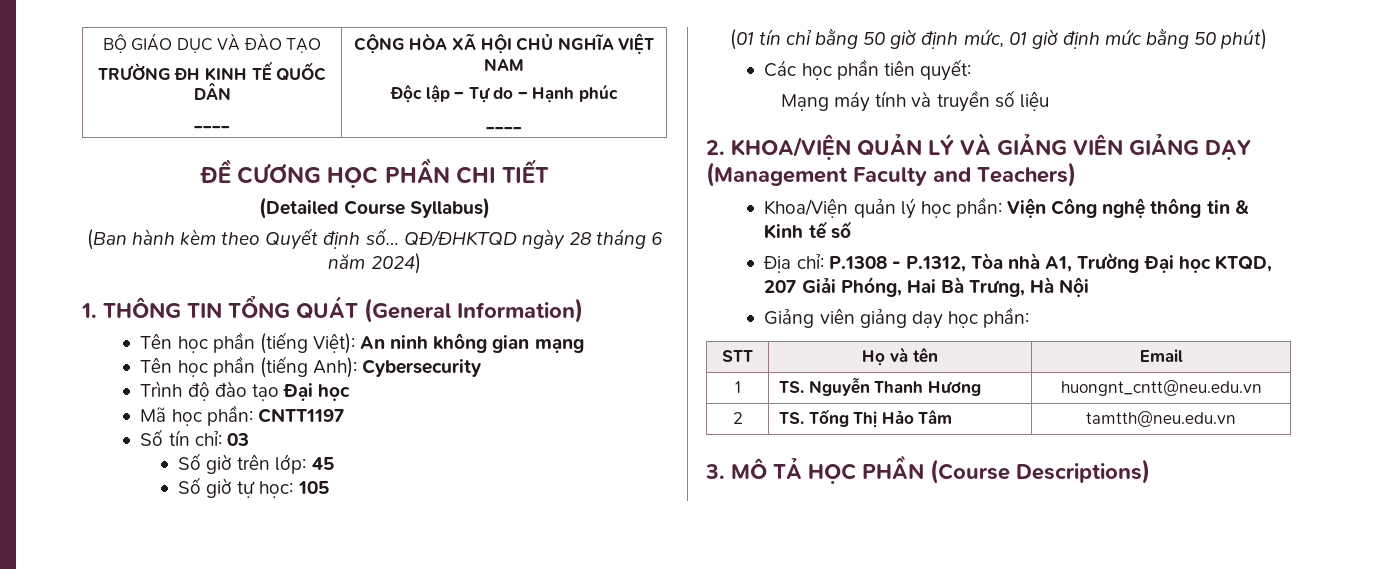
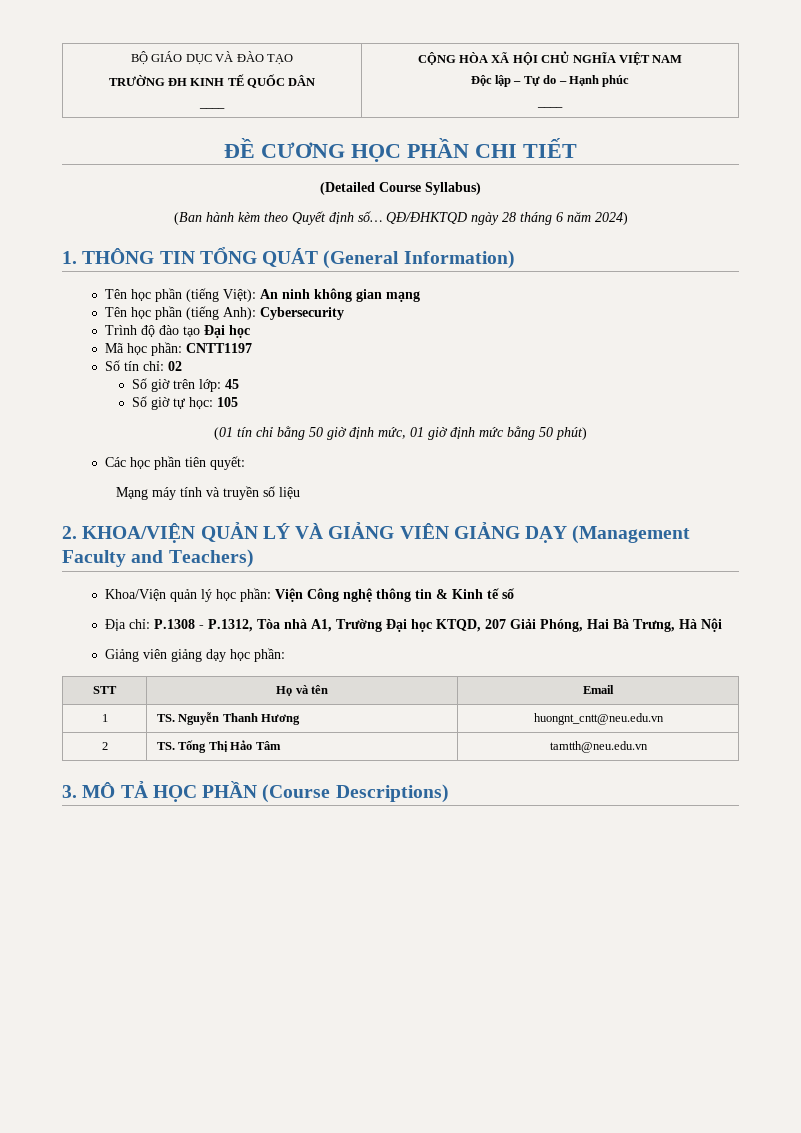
[226,433,249,446] 03 -> [167,361,182,371] 02

